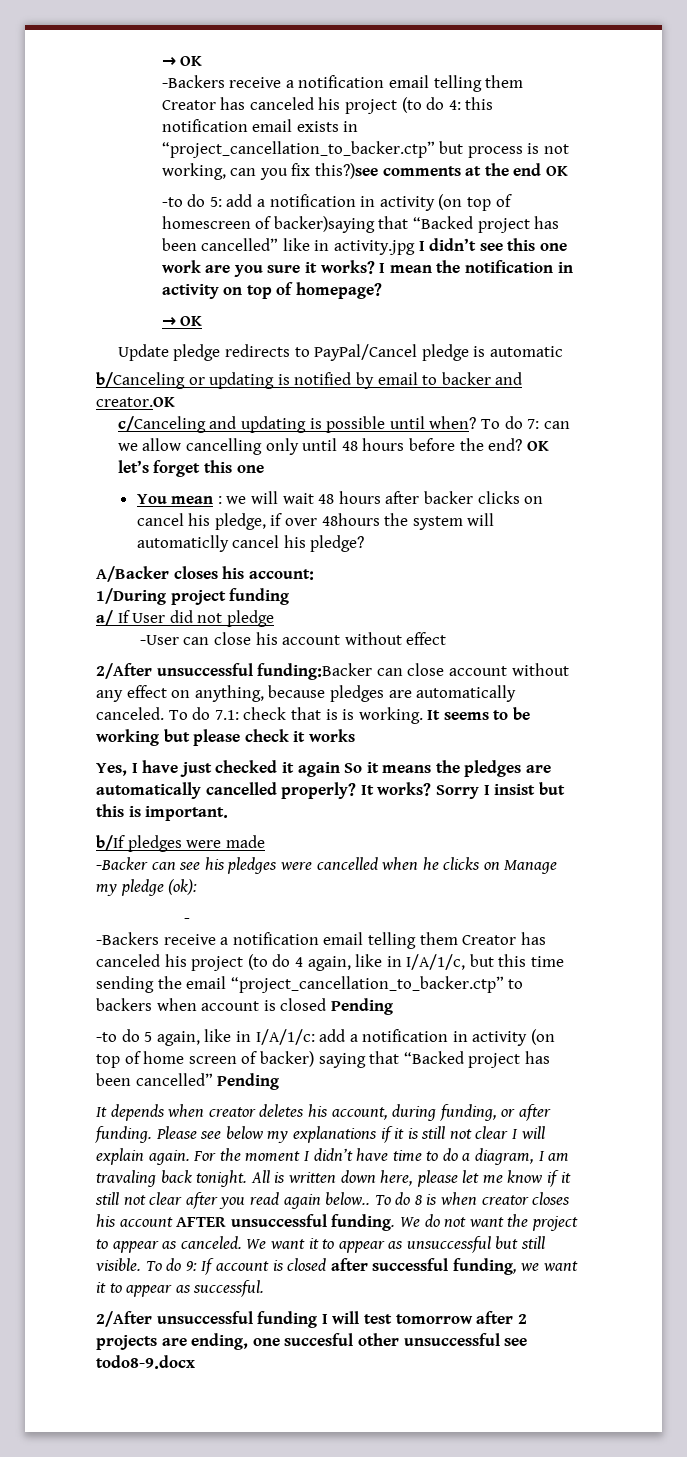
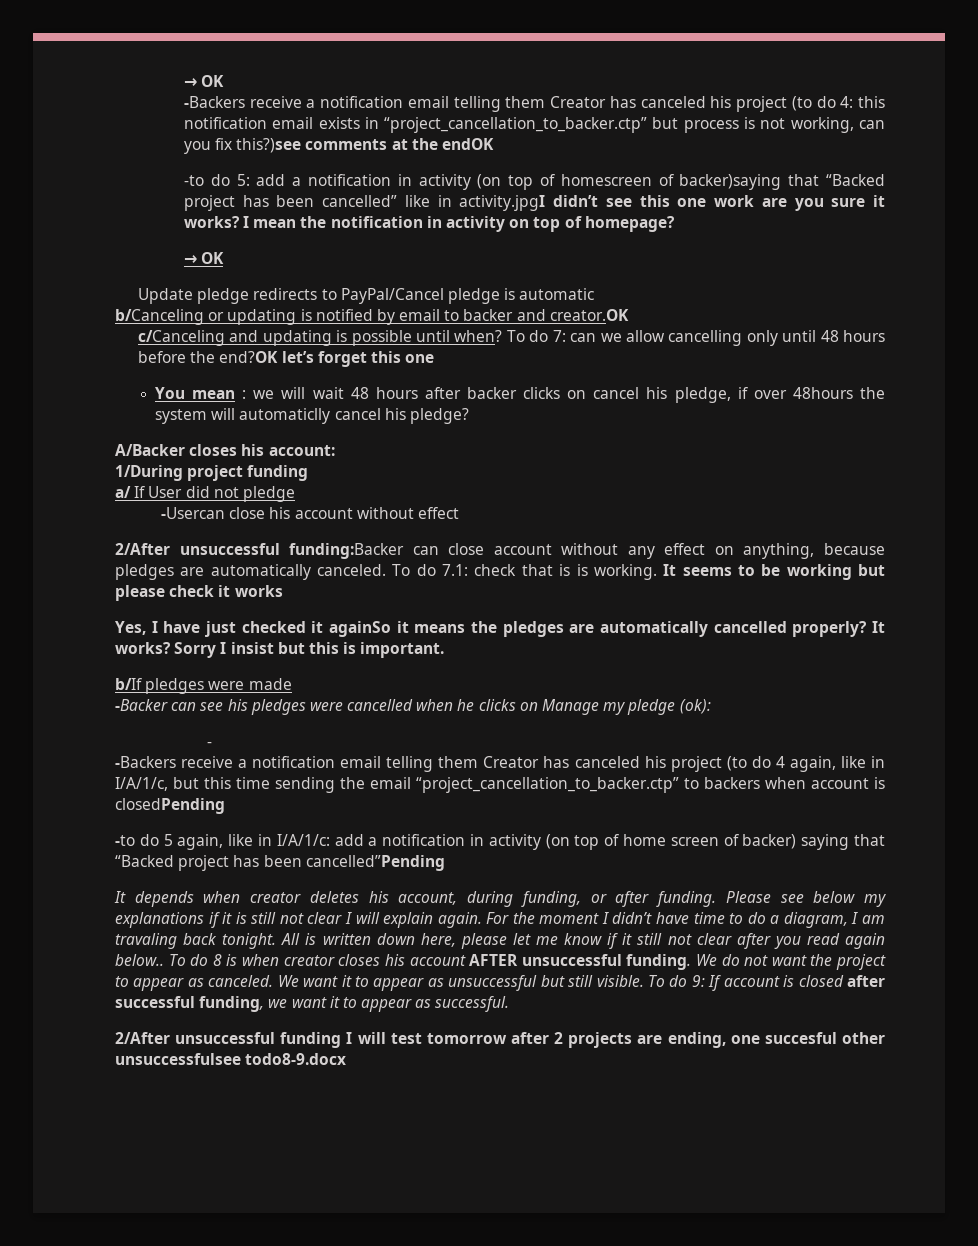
[513,163,568,176] end OK -> [442,138,495,150] endOK
[334,240,425,255] activity.jpg I -> [459,195,546,211] activity.jpgI
[488,438,549,451] end? OK -> [219,351,279,363] end?OK
[139,635,210,645] -User can -> [160,507,225,519] -Usercan
[297,762,363,777] again So -> [329,621,391,637] againSo
[280,998,393,1015] closed Pending -> [115,798,225,814] closedPending
[135,1073,280,1090] cancelled” Pending -> [305,855,445,871] cancelled”Pending
[403,1333,528,1346] unsuccessful see -> [115,1053,241,1065] unsuccessfulsee

